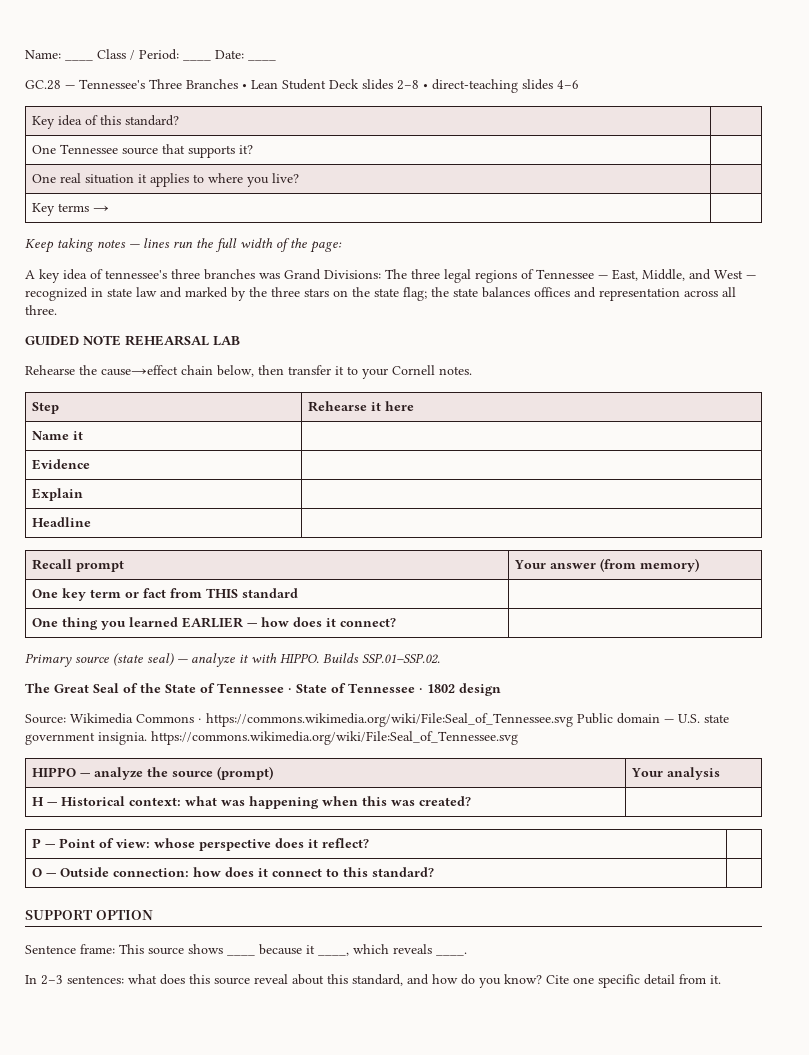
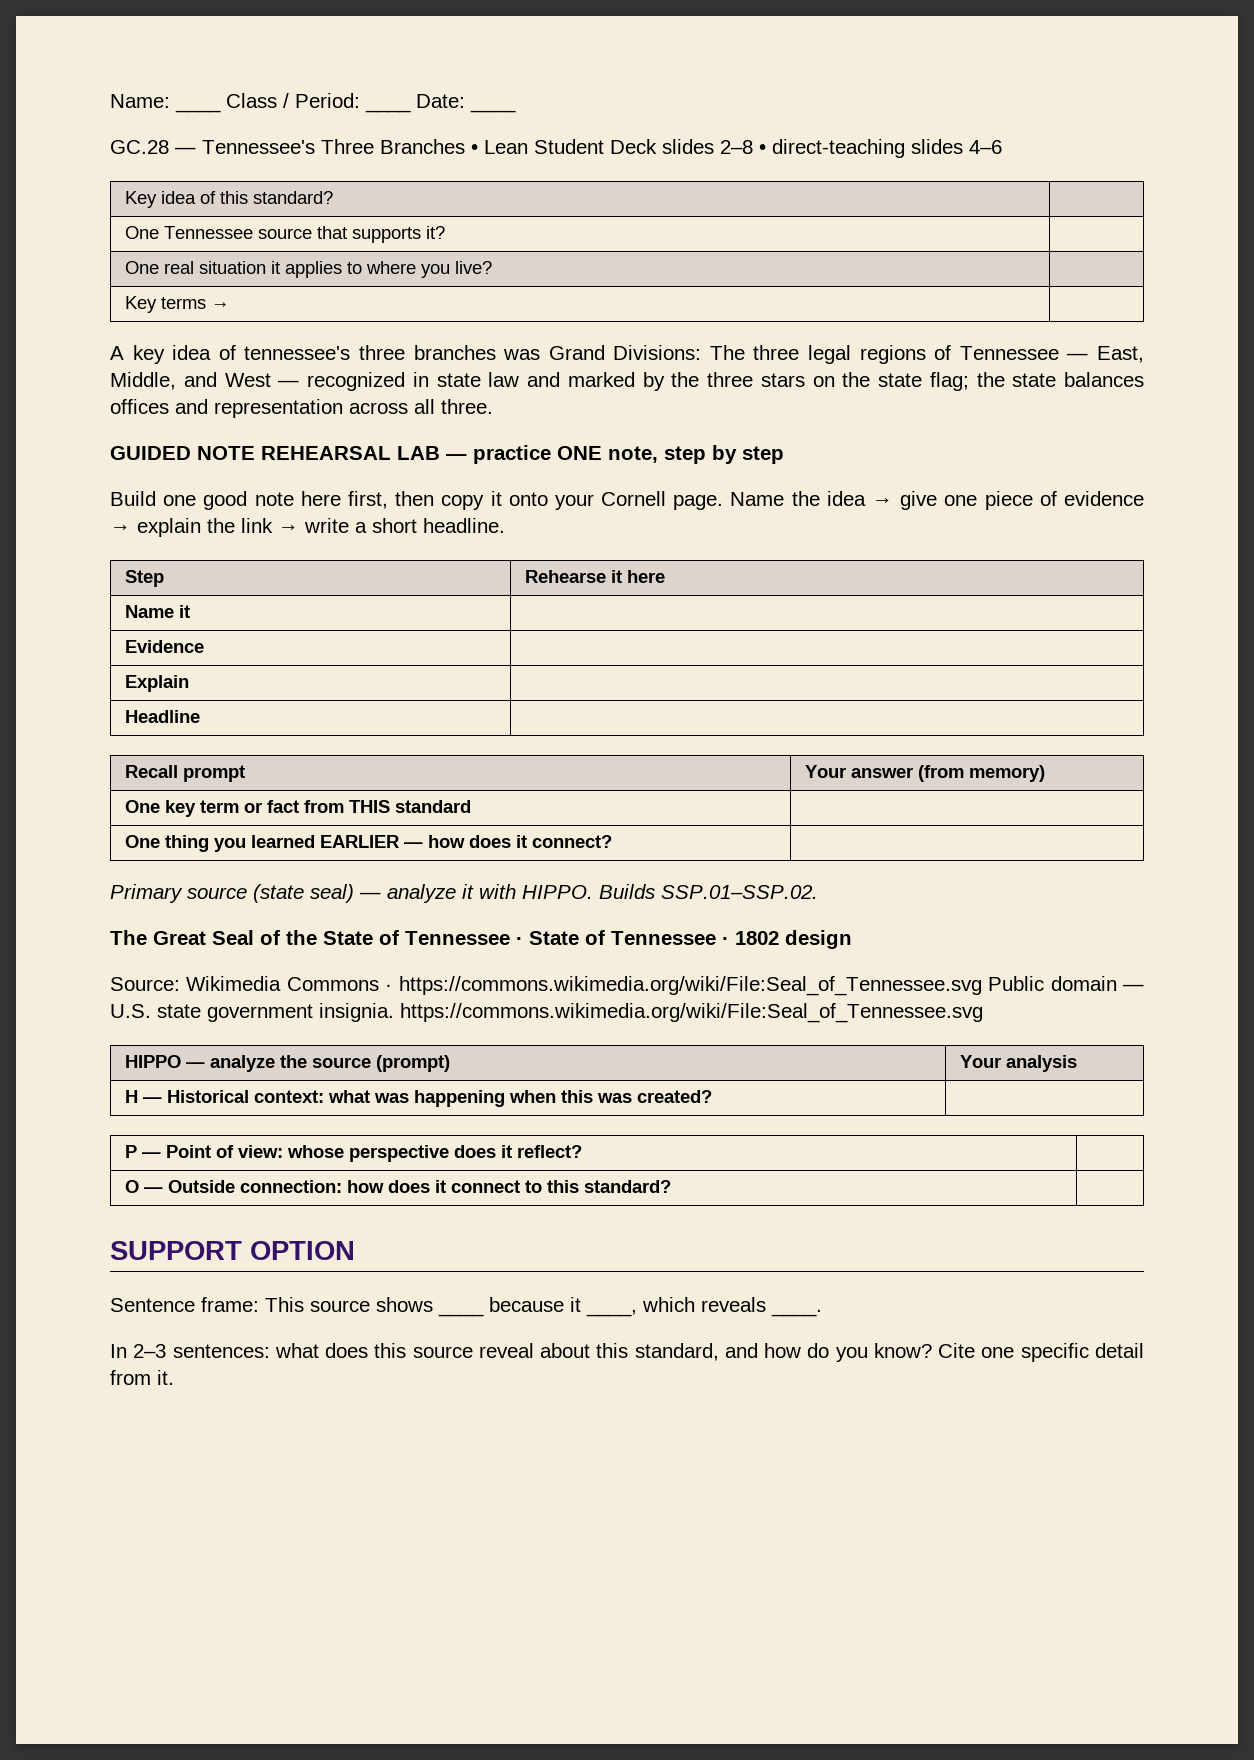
[25,238,342,253] // Keep taking notes — lines run the full width of the page: -> (231, 305) none
[25,365,472,379] // Rehearse the cause→effect chain below, then transfer it to your Cornell notes. -> [446,445,784,464] [110,491,1144,510] [110,518,505,537] — practice ONE note, step by step // Build one good note here first, then copy it onto your Cornell page. Name the idea → give one piece of evidence → explain the link → write a short headline.

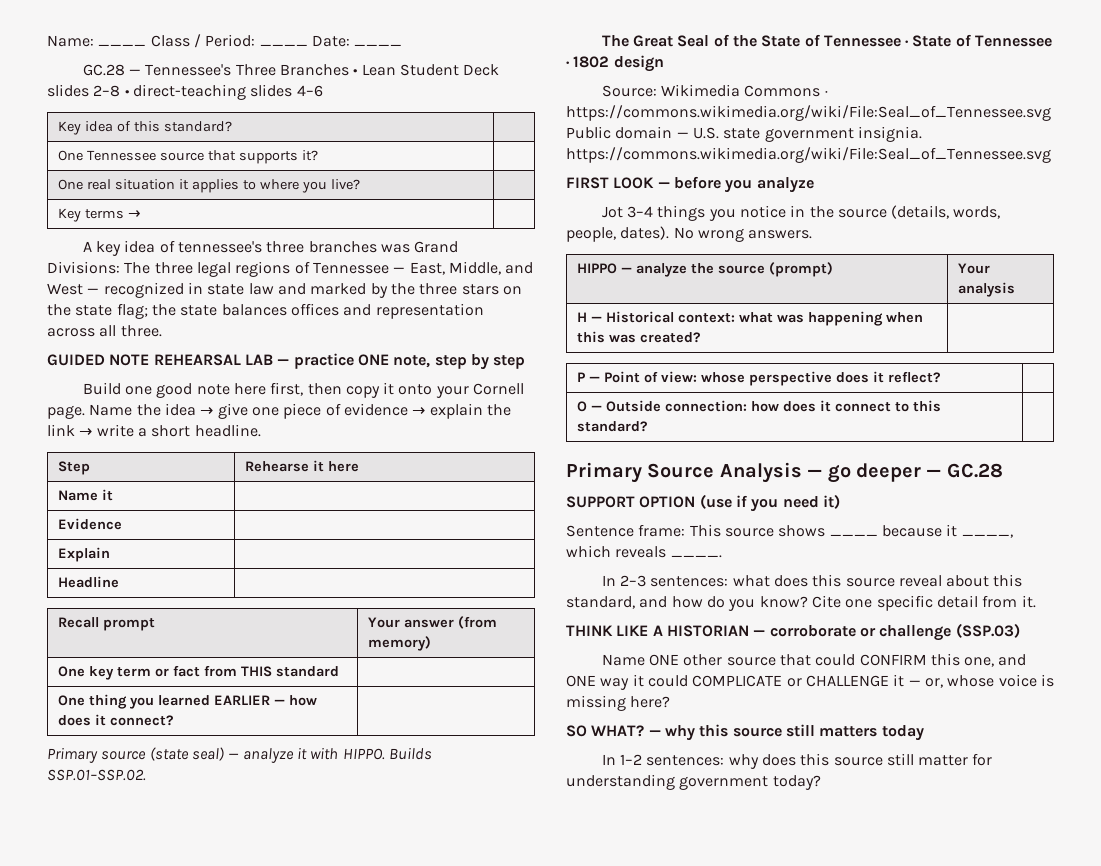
(983, 1013) none -> [566,176,814,193] [601,205,1001,221] [566,226,813,242] // FIRST LOOK — before you analyze // Jot 3–4 things you notice in the source (details, words, people, dates). No wrong answers.
[110,1241,355,1260] SUPPORT OPTION -> [566,462,1003,483] [566,494,840,512] Primary Source Analysis — go deeper — GC.28 // SUPPORT OPTION (use if you need it)
(174, 1377) none -> [566,623,1020,641] [601,653,1027,667] [566,674,1054,690] [566,695,671,711] [566,724,924,741] [601,753,993,769] [566,774,821,790] // THINK LIKE A HISTORIAN — corroborate or challenge (SSP.03) // Name ONE other source that could CONFIRM this one, and ONE way it could COMPLICATE or CHALLENGE it — or, whose voice is missing here? // SO WHAT? — why this source still matters today // In 1–2 sentences: why does this source still matter for understanding government today?

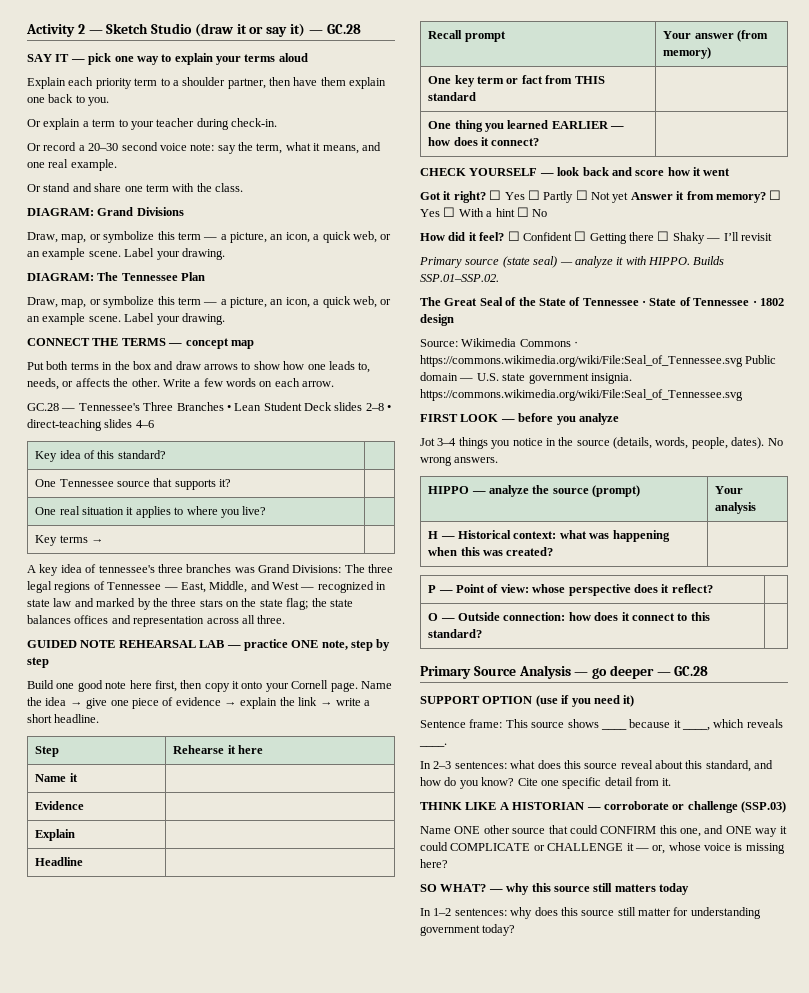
[47,34,403,48] Name: ____ Class / Period: ____ Date: ____ -> [26,23,361,37] [27,53,308,65] [27,77,387,89] [27,94,110,106] [27,118,277,130] [27,142,381,154] [27,159,117,171] [27,183,243,192] [27,207,184,216] [27,231,392,243] [27,248,225,260] [27,272,206,281] [27,296,392,308] [27,313,225,325] [27,338,254,349] [27,361,371,373] [27,378,335,390] Activity 2 — Sketch Studio (draw it or say it) — GC.28 // SAY IT — pick one way to explain your terms aloud // Explain each priority term to a shoulder partner, then have them explain one back to you. // Or explain a term to your teacher during check-in. // Or record a 20–30 second voice note: say the term, what it means, and one real example. // Or stand and share one term with the class. // DIAGRAM: Grand Divisions // Draw, map, or symbolize this term — a picture, an icon, a quick web, or an example scene. Label your drawing. // DIAGRAM: The Tennessee Plan // Draw, map, or symbolize this term — a picture, an icon, a quick web, or an example scene. Label your drawing. // CONNECT THE TERMS — concept map // Put both terms in the box and draw arrows to show how one leads to, needs, or affects the other. Write a few words on each arrow.
(175, 720) none -> [420,167,731,176] [420,190,782,203] [420,207,548,217] [420,231,772,244] // CHECK YOURSELF — look back and score how it went // Got it right? ☐ Yes ☐ Partly ☐ Not yet Answer it from memory? ☐ Yes ☐ With a hint ☐ No // How did it feel? ☐ Confident ☐ Getting there ☐ Shaky — I’ll revisit

